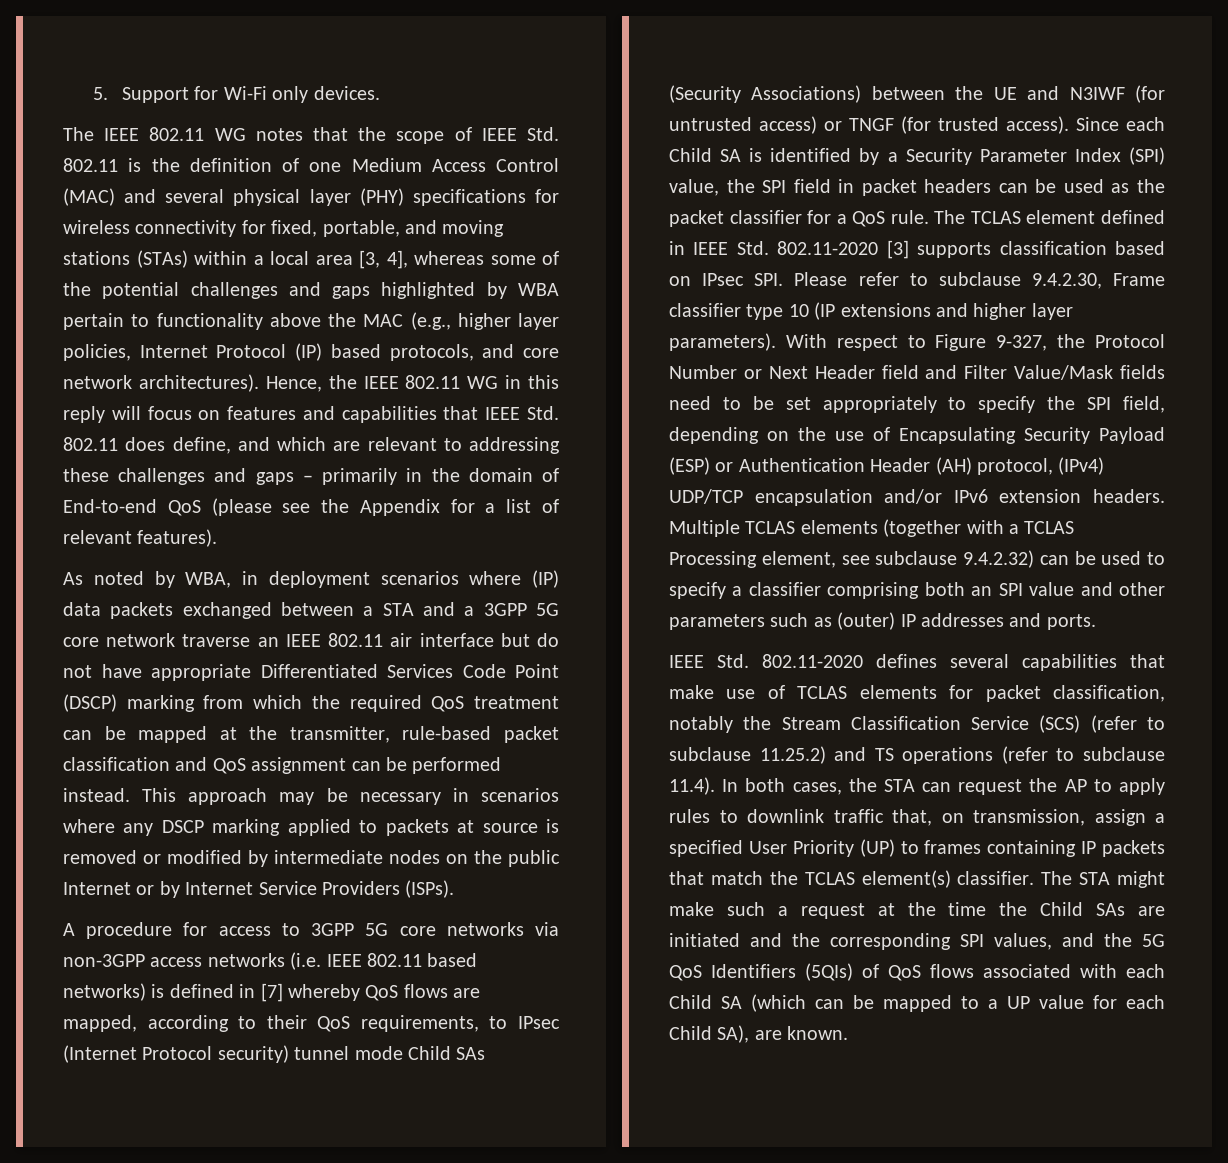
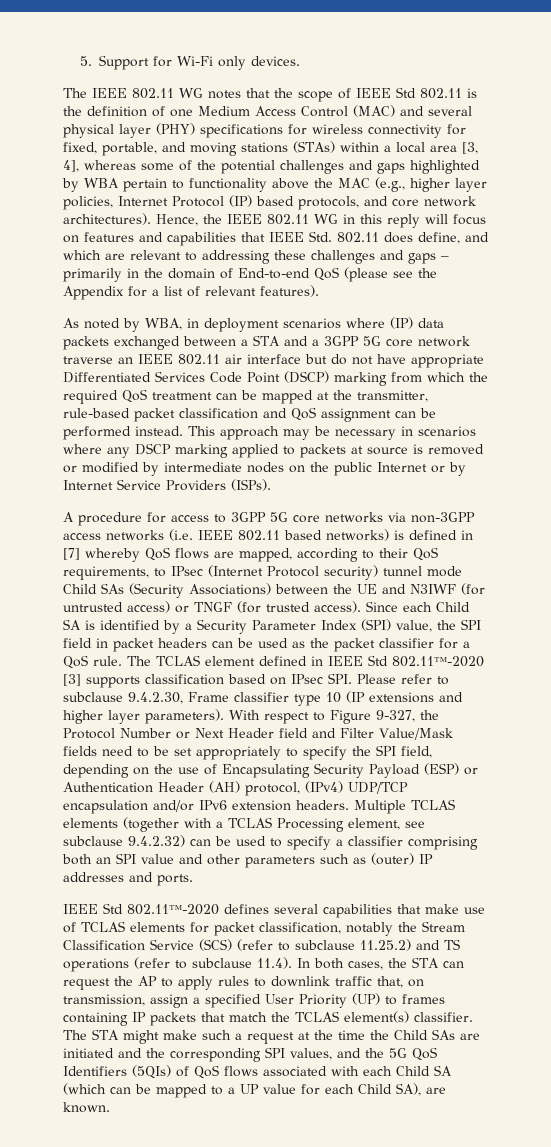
[527,127,559,141] Std. -> [396,87,416,98] Std
[736,241,879,255] Std. 802.11-2020 -> [368,655,484,667] Std 802.11™-2020
[717,654,863,668] Std. 802.11-2020 -> [103,903,219,915] Std 802.11™-2020

